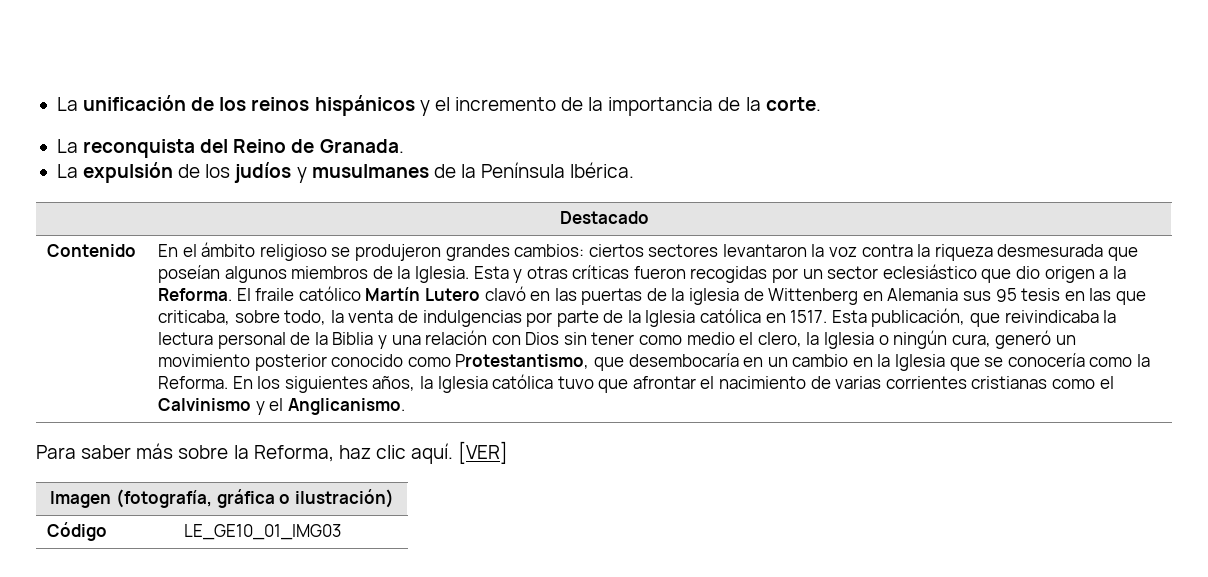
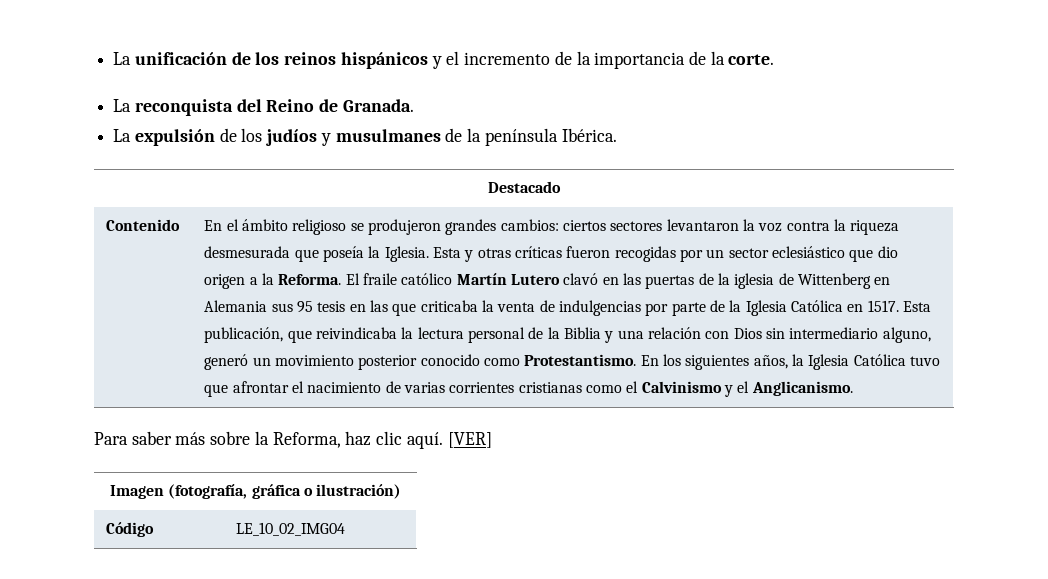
[481,162,566,178] Península -> [484,128,558,146] península
[157,265,393,283] poseían algunos miembros de -> [323,246,365,262] poseía
[157,310,327,325] criticaba, sobre todo, -> [420,300,478,312] criticaba
[700,308,762,323] católica -> [790,300,843,312] Católica
[591,330,991,349] tener como medio el clero, la Iglesia o ningún cura, -> [789,327,931,343] intermediario alguno,
[455,353,1150,371] [157,376,228,389] Protestantismo, que desembocaría en un cambio en la Iglesia que se conocería como la Reforma. -> [524,354,637,366] Protestantismo.
[492,374,554,389] católica -> [853,354,906,366] Católica
[183,524,341,540] LE_GE10_01_IMG03 -> [236,522,346,536] LE_10_02_IMG04

